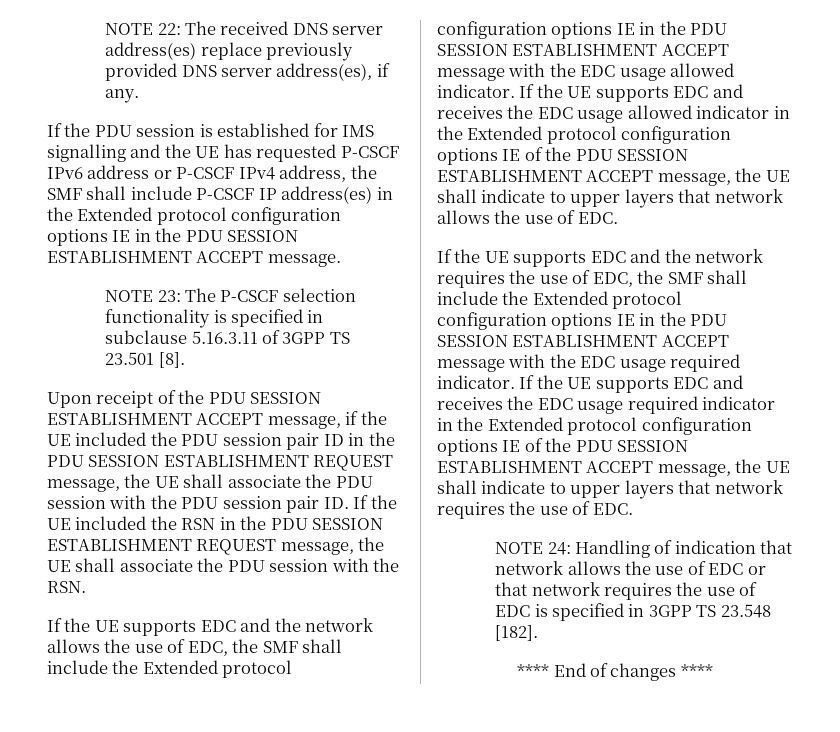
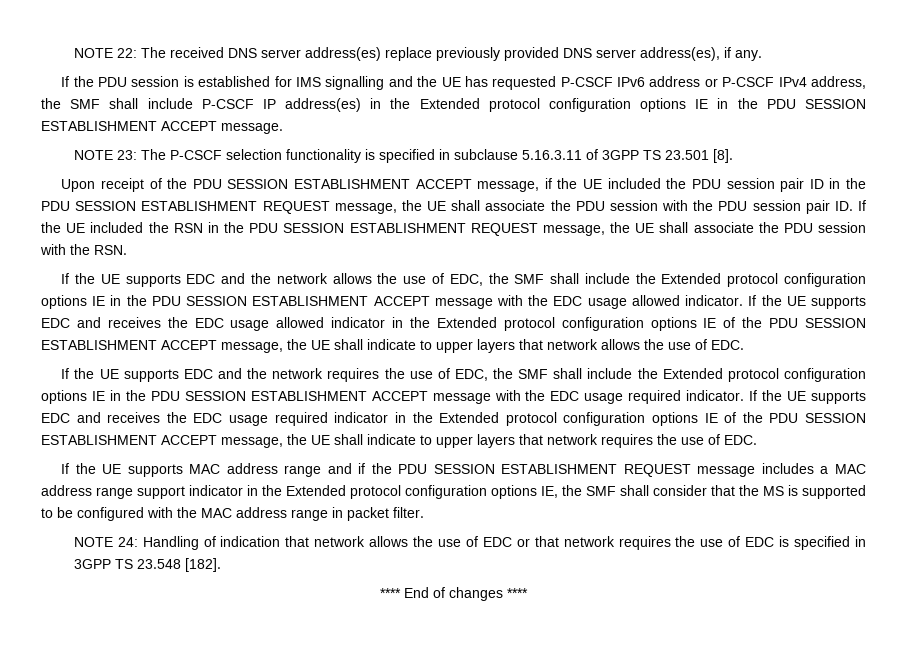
(633, 509) none -> [61,463,866,477] [41,485,866,499] [41,507,424,521] // If the UE supports MAC address range and if the PDU SESSION ESTABLISHMENT REQUEST message includes a MAC address range support indicator in the Extended protocol configuration options IE, the SMF shall consider that the MS is supported to be configured with the MAC address range in packet filter.

